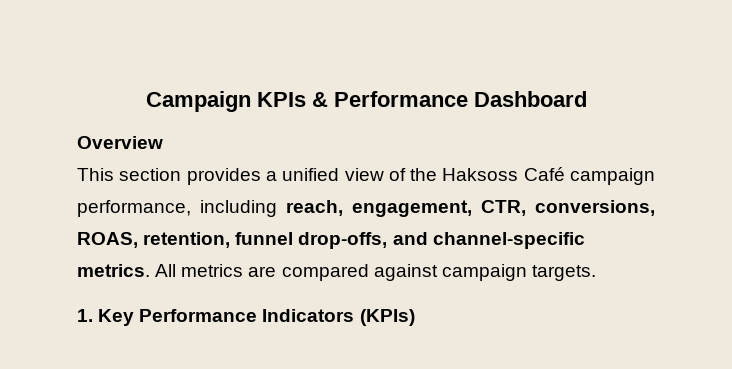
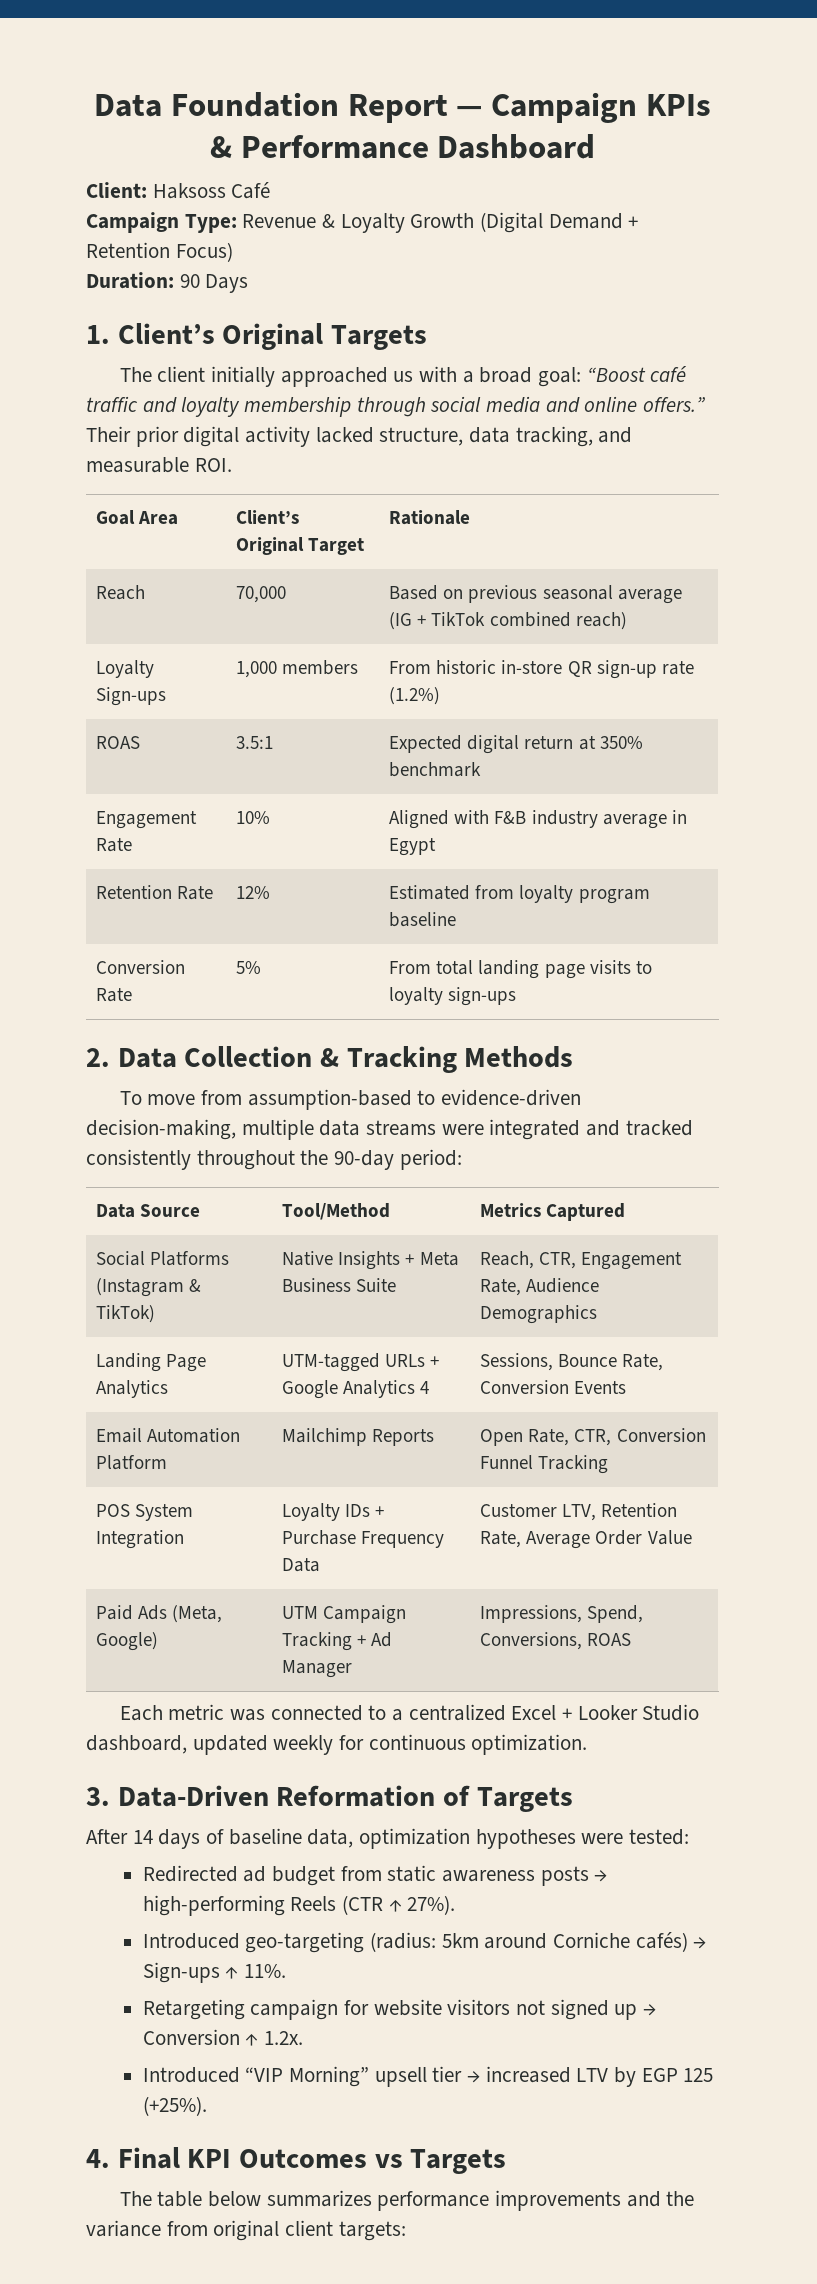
(145, 101) none -> [93,92,483,123] Data Foundation Report —
[77,136,163,149] [77,167,656,185] [77,200,655,217] [77,232,585,249] [77,264,596,281] [77,309,415,326] Overview // This section provides a unified view of the Haksoss Café campaign performance, including reach, engagement, CTR, conversions, ROAS, retention, funnel drop-offs, and channel-specific metrics. All metrics are compared against campaign targets. // 1. Key Performance Indicators (KPIs) -> [86,182,271,199] [86,212,639,233] [86,242,233,262] [86,272,249,293] [86,323,428,350] [119,366,688,387] [86,396,706,417] [86,426,633,447] [86,457,232,473] [96,510,179,525] [236,510,300,524] [236,537,365,555] [389,510,471,525] [96,585,146,600] [236,586,287,603] [389,585,682,604] [389,612,627,630] [96,660,155,678] [96,687,167,706] [236,660,359,678] [389,660,694,679] [389,687,441,705] [96,736,141,749] [236,736,274,749] [389,735,643,754] [389,762,482,777] [96,811,198,829] [96,838,133,852] [236,811,271,824] [389,810,687,829] [389,838,437,856] [96,885,214,900] [236,886,271,899] [389,885,650,904] [389,912,457,927] [96,960,186,974] [96,988,133,1002] [236,961,262,974] [389,960,652,979] [389,987,517,1006] [86,1046,574,1073] [119,1089,582,1110] [86,1119,693,1140] [86,1149,462,1170] [96,1204,201,1218] [282,1203,391,1220] [480,1203,626,1221] [96,1251,230,1266] [96,1278,202,1297] [96,1305,156,1323] [282,1251,459,1270] [282,1278,397,1292] [480,1251,683,1270] [480,1278,600,1296] [480,1305,598,1324] [96,1353,207,1372] [96,1380,169,1398] [282,1353,440,1372] [282,1380,430,1399] [480,1353,664,1371] [480,1380,627,1394] [96,1428,241,1443] [96,1455,168,1470] [282,1428,435,1446] [480,1428,706,1446] [480,1455,609,1474] [96,1504,194,1521] [96,1530,185,1549] [282,1503,385,1521] [282,1530,445,1548] [282,1558,321,1572] [480,1503,678,1521] [480,1530,692,1549] [96,1605,223,1623] [96,1632,159,1651] [282,1605,407,1624] [282,1632,393,1651] [282,1660,353,1678] [480,1605,644,1623] [480,1632,632,1650] [119,1704,700,1721] [86,1734,588,1755] [86,1785,573,1812] [86,1828,690,1849] [142,1865,608,1886] [142,1895,456,1916] [142,1932,707,1953] [142,1962,286,1983] [142,1999,656,2020] [142,2029,303,2046] [142,2066,714,2087] [142,2096,207,2116] [86,2147,507,2174] [119,2190,695,2211] [86,2220,406,2241] Client: Haksoss Café // Campaign Type: Revenue & Loyalty Growth (Digital Demand + Retention Focus) // Duration: 90 Days // 1. Client’s Original Targets // The client initially approached us with a broad goal: “Boost café traffic and loyalty membership through social media and online offers.” Their prior digital activity lacked structure, data tracking, and measurable ROI. // Goal Area | Client’s Original Target | Rationale // Reach | 70,000 | Based on previous seasonal average (IG + TikTok combined reach) // Loyalty Sign-ups | 1,000 members | From historic in-store QR sign-up rate (1.2%) // ROAS | 3.5:1 | Expected digital return at 350% benchmark // Engagement Rate | 10% | Aligned with F&B industry average in Egypt // Retention Rate | 12% | Estimated from loyalty program baseline // Conversion Rate | 5% | From total landing page visits to loyalty sign-ups // 2. Data Collection & Tracking Methods // To move from assumption-based to evidence-driven decision-making, multiple data streams were integrated and tracked consistently throughout the 90-day period: // Data Source | Tool/Method | Metrics Captured // Social Platforms (Instagram & TikTok) | Native Insights + Meta Business Suite | Reach, CTR, Engagement Rate, Audience Demographics // Landing Page Analytics | UTM-tagged URLs + Google Analytics 4 | Sessions, Bounce Rate, Conversion Events // Email Automation Platform | Mailchimp Reports | Open Rate, CTR, Conversion Funnel Tracking // POS System Integration | Loyalty IDs + Purchase Frequency Data | Customer LTV, Retention Rate, Average Order Value // Paid Ads (Meta, Google) | UTM Campaign Tracking + Ad Manager | Impressions, Spend, Conversions, ROAS // Each metric was connected to a centralized Excel + Looker Studio dashboard, updated weekly for continuous optimization. // 3. Data-Driven Reformation of Targets // After 14 days of baseline data, optimization hypotheses were tested: // Redirected ad budget from static awareness posts → high-performing Reels (CTR ↑ 27%). // Introduced geo-targeting (radius: 5km around Corniche cafés) → Sign-ups ↑ 11%. // Retargeting campaign for website visitors not signed up → Conversion ↑ 1.2x. // Introduced “VIP Morning” upsell tier → increased LTV by EGP 125 (+25%). // 4. Final KPI Outcomes vs Targets // The table below summarizes performance improvements and the variance from original client targets:

